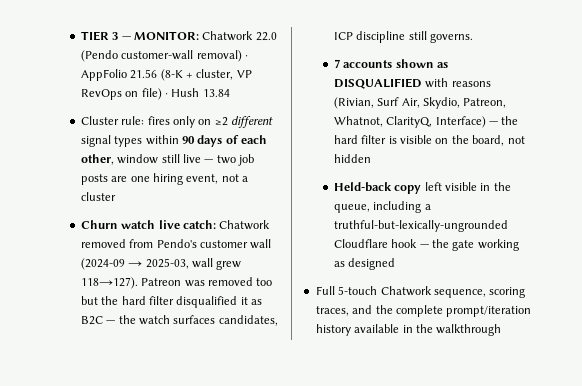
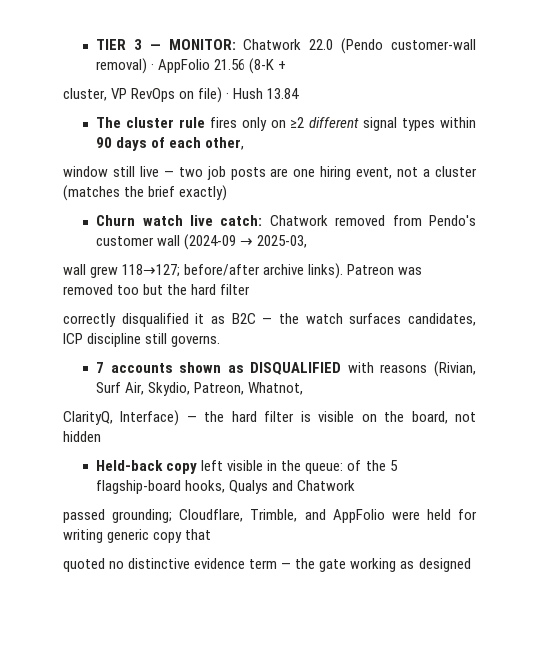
(194, 75) none -> (287, 65) //
[80,116,145,125] Cluster rule: -> [96,117,205,128] The cluster rule
(114, 159) none -> (245, 143) //
(116, 196) none -> [63,185,228,201] (matches the brief exactly)
(189, 263) none -> (308, 241) //
[80,277,138,289] 118→127). -> [122,263,344,279] 118→127; before/after archive links).
(175, 300) none -> [63,313,116,327] // correctly
(383, 121) none -> (304, 388) //
[333,201,431,213] [333,220,508,232] [333,239,418,248] queue, including a truthful-but-lexically-ungrounded Cloudflare hook -> [305,460,398,474] [96,480,356,494] [63,509,477,523] [63,529,212,543] [63,558,278,572] queue: of the 5 flagship-board hooks, Qualys and Chatwork // passed grounding; Cloudflare, Trimble, and AppFolio were held for writing generic copy that // quoted no distinctive evidence term
[315,286,526,298] [315,305,532,317] [315,324,502,336] // Full 5-touch Chatwork sequence, scoring traces, and the complete prompt/iteration history available in the walkthrough -> (471, 565) none

